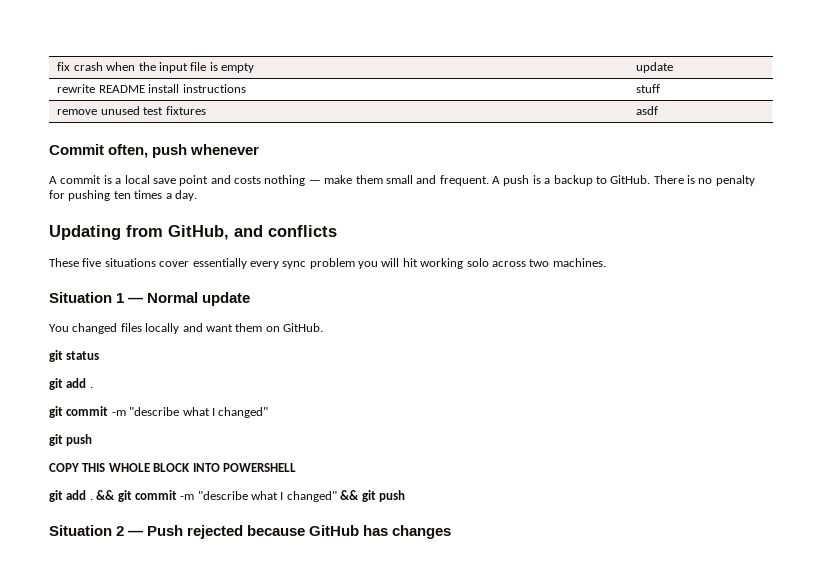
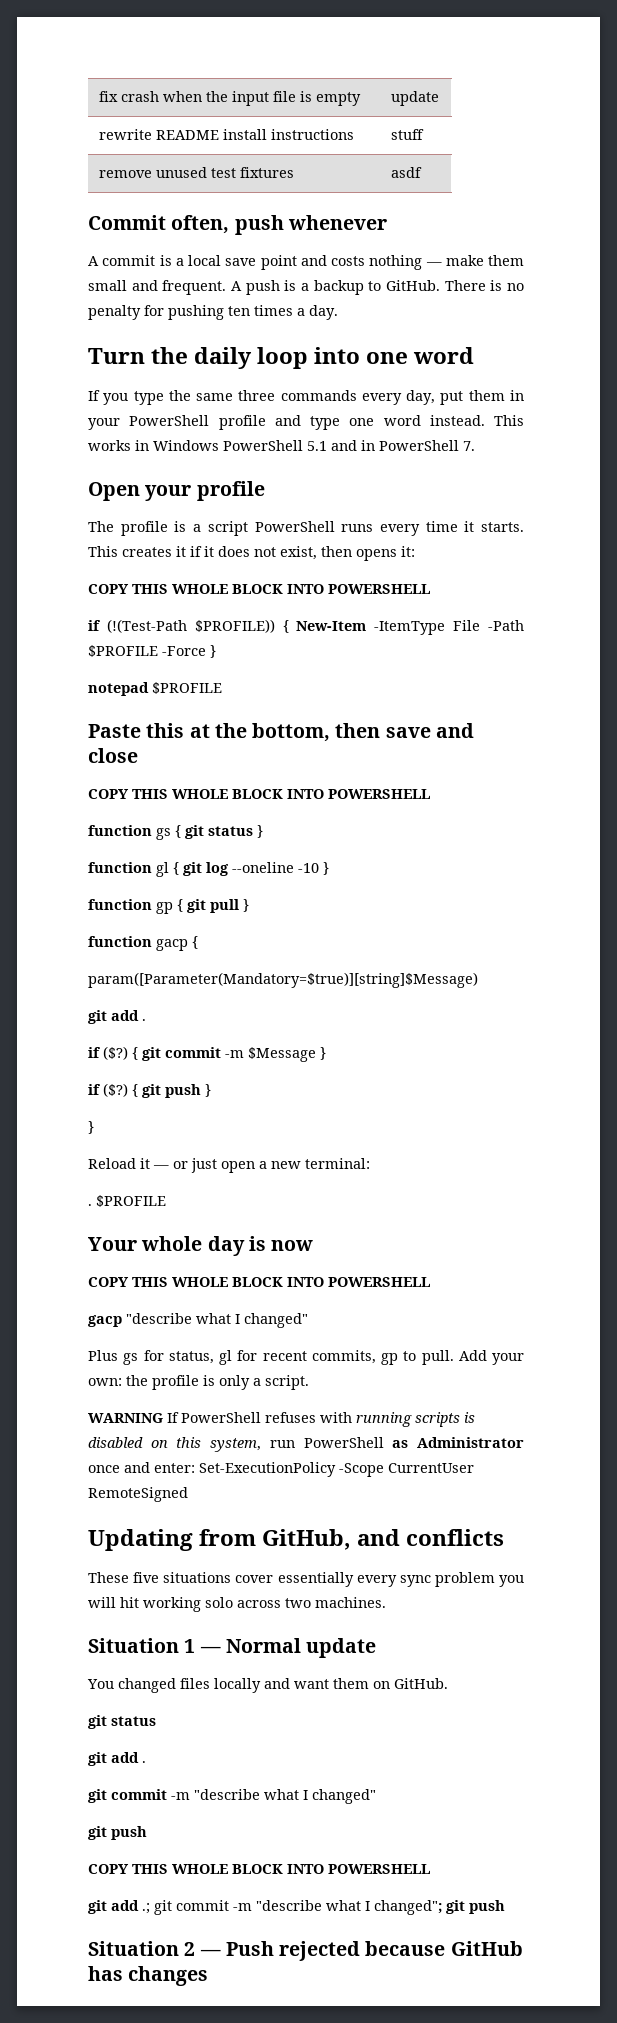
(197, 195) none -> [88,347,475,369] [88,390,524,405] [88,415,524,430] [88,440,475,451] [88,481,265,501] [88,521,524,536] [88,546,415,561] [88,584,430,594] [88,619,524,635] [88,645,216,658] [88,682,222,696] [88,723,474,742] [88,748,138,763] [88,789,430,799] [88,825,263,840] [88,862,329,877] [88,899,249,914] [88,936,198,951] [88,972,478,988] [88,1010,146,1024] [88,1046,326,1062] [88,1083,211,1098] [88,1121,94,1134] [88,1158,370,1173] [88,1195,166,1207] [88,1236,314,1256] [88,1277,430,1287] [88,1313,308,1328] [88,1350,524,1365] [88,1375,309,1390] [88,1412,475,1427] [88,1437,524,1452] [88,1462,474,1477] [88,1487,188,1502] // Turn the daily loop into one word // If you type the same three commands every day, put them in your PowerShell profile and type one word instead. This works in Windows PowerShell 5.1 and in PowerShell 7. // Open your profile // The profile is a script PowerShell runs every time it starts. This creates it if it does not exist, then opens it: // COPY THIS WHOLE BLOCK INTO POWERSHELL // if (!(Test-Path $PROFILE)) { New-Item -ItemType File -Path $PROFILE -Force } // notepad $PROFILE // Paste this at the bottom, then save and close // COPY THIS WHOLE BLOCK INTO POWERSHELL // function gs { git status } // function gl { git log --oneline -10 } // function gp { git pull } // function gacp { // param([Parameter(Mandatory=$true)][string]$Message) // git add . // if ($?) { git commit -m $Message } // if ($?) { git push } // } // Reload it — or just open a new terminal: // . $PROFILE // Your whole day is now // COPY THIS WHOLE BLOCK INTO POWERSHELL // gacp "describe what I changed" // Plus gs for status, gl for recent commits, gp to pull. Add your own: the profile is only a script. // WARNING If PowerShell refuses with running scripts is disabled on this system, run PowerShell as Administrator once and enter: Set-ExecutionPolicy -Scope CurrentUser RemoteSigned
[89,490,360,502] . && git commit -m "describe what I changed" && -> [142,1900,442,1915] .; git commit -m "describe what I changed";

